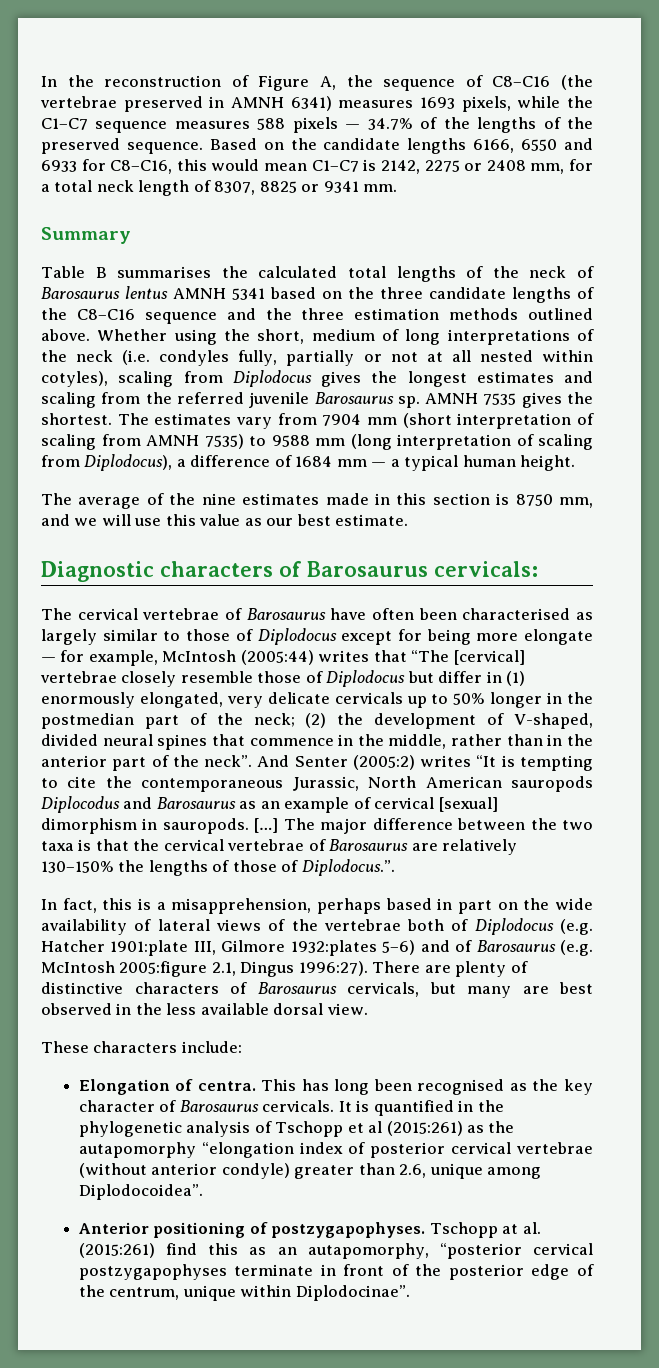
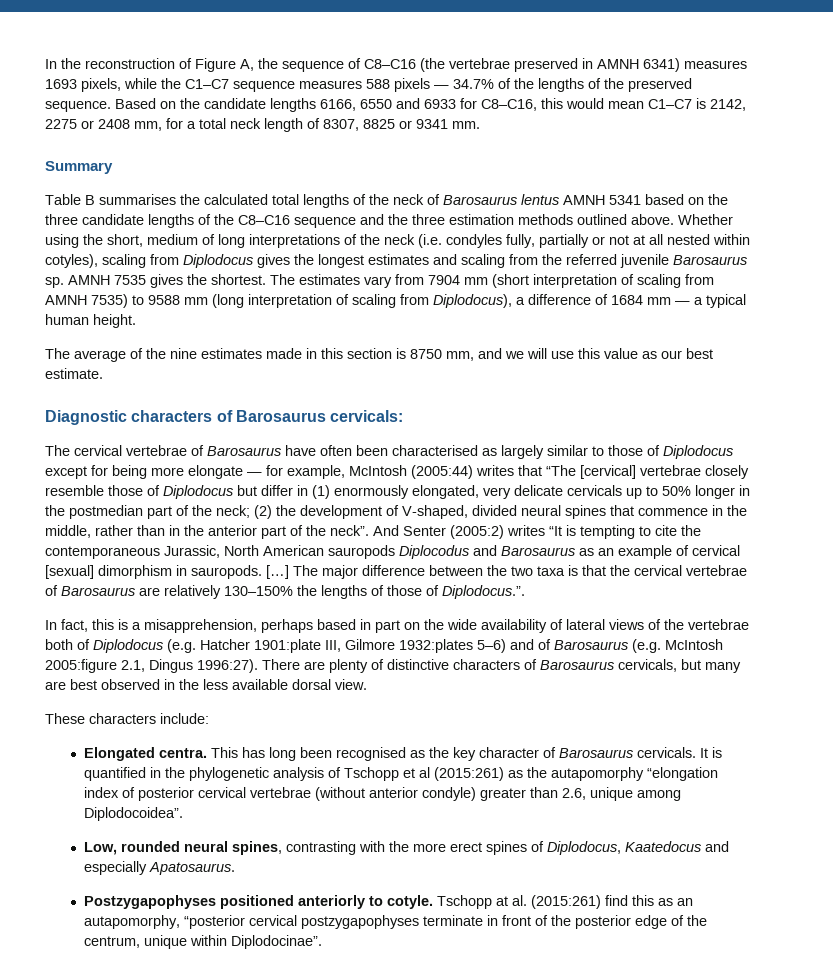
[78,1079,194,1095] Elongation of -> [83,747,155,761] Elongated
[78,1222,426,1238] Anterior positioning of postzygapophyses. -> [83,841,729,855] [83,861,235,875] [83,895,433,909] Low, rounded neural spines, contrasting with the more erect spines of Diplodocus, Kaatedocus and especially Apatosaurus. // Postzygapophyses positioned anteriorly to cotyle.

